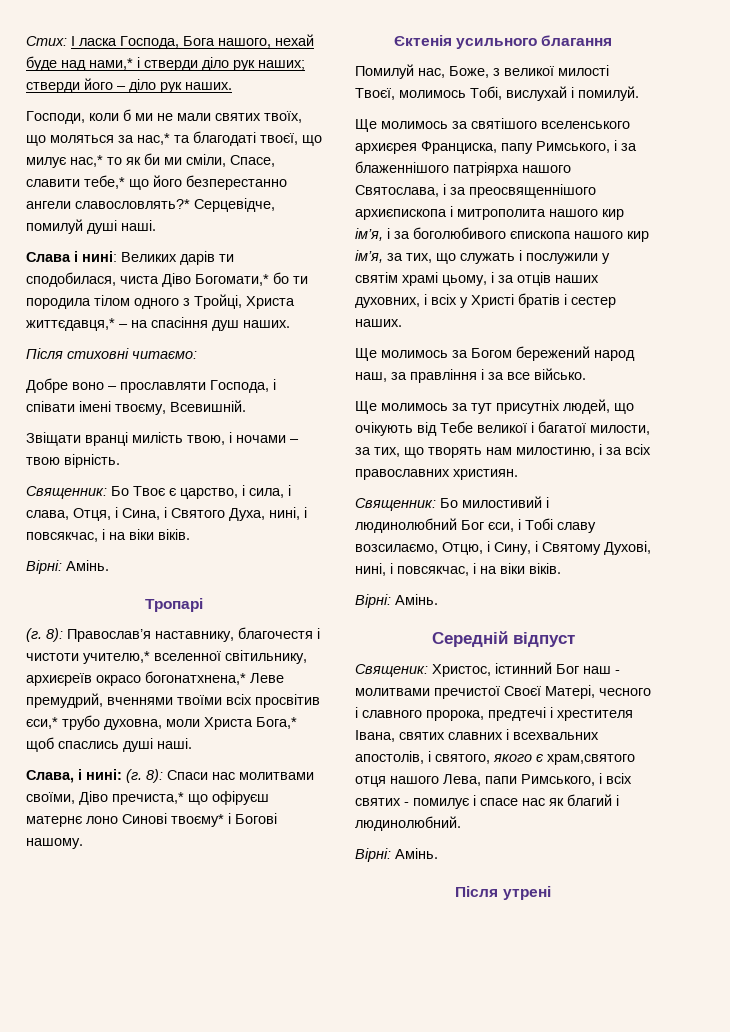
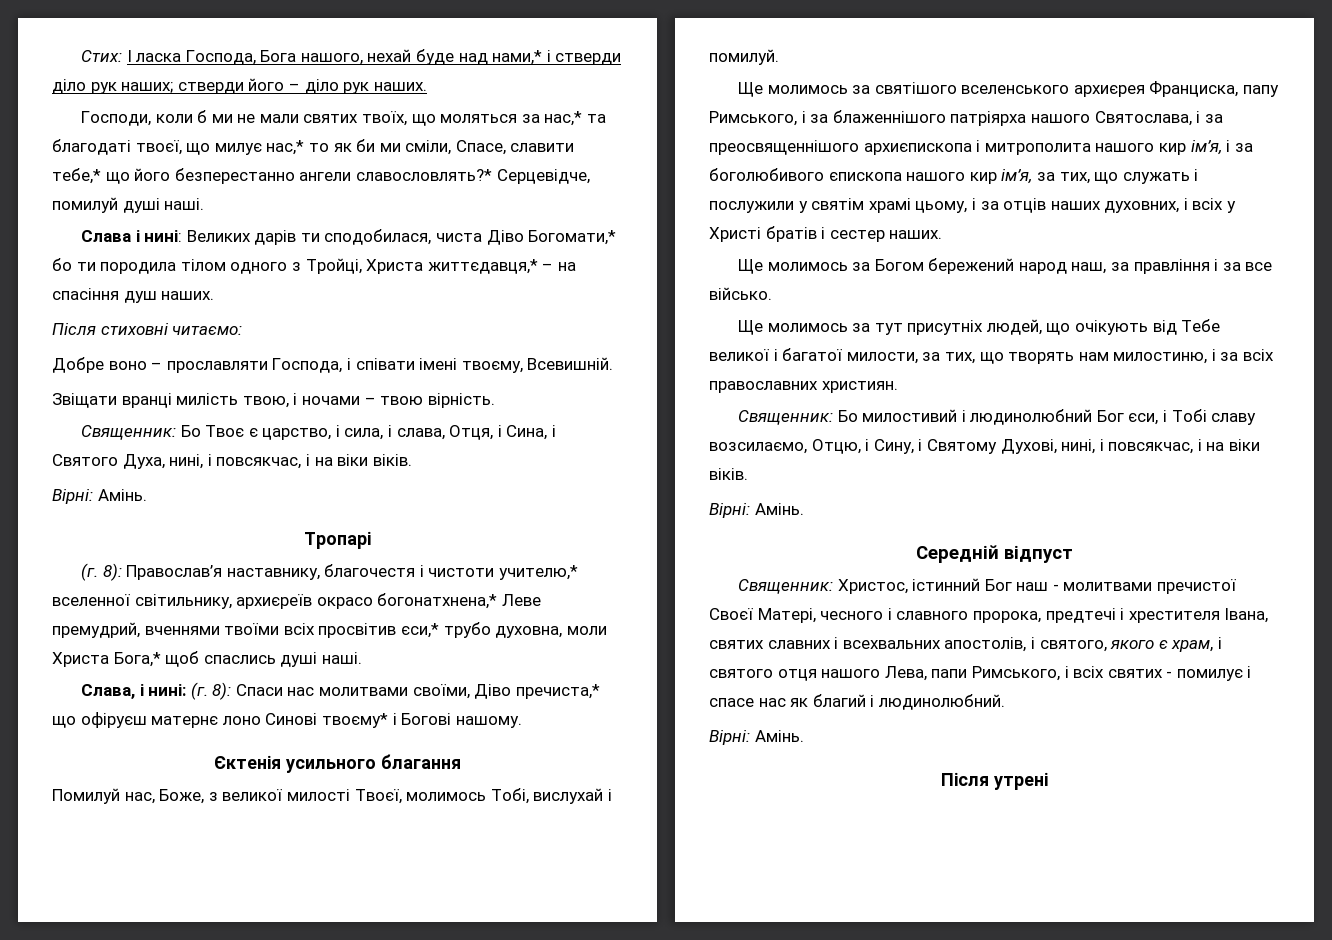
[355,664,428,677] Священик: -> [737,579,833,594] Священник:
[547,754,635,765] храм,святого -> [1171,637,1222,652] [709,669,773,678] храм, і святого

